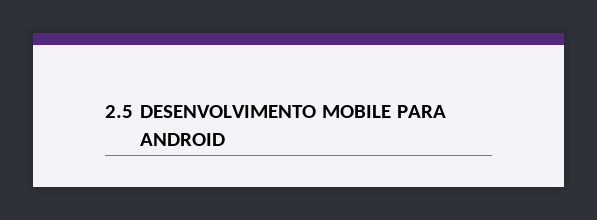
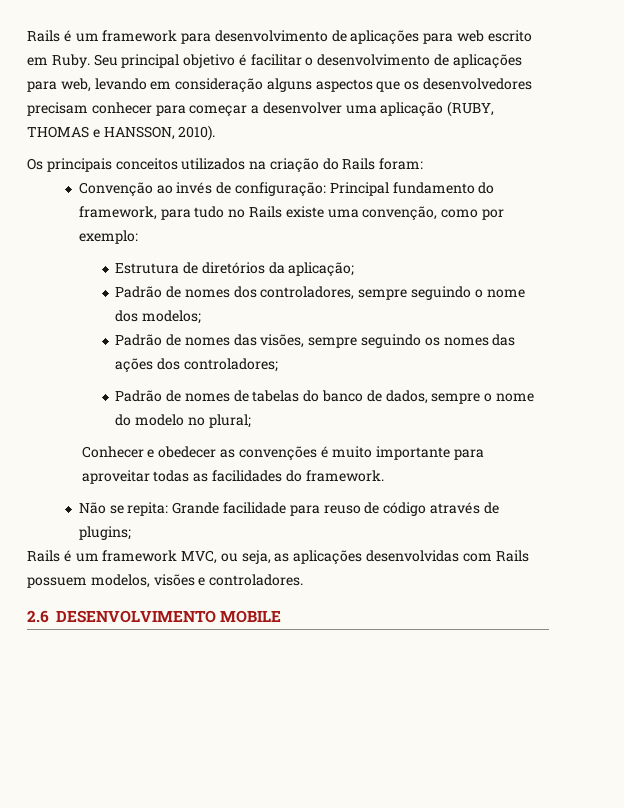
[105,105,446,118] [140,133,226,146] 2.5 DESENVOLVIMENTO MOBILE PARA ANDROID -> [27,30,532,45] [27,54,522,69] [27,78,533,93] [27,101,495,117] [27,125,216,141] [27,158,424,173] [78,182,495,197] [78,206,504,221] [78,230,138,244] [115,262,355,277] [115,286,525,300] [115,310,202,324] [115,334,516,348] [115,358,278,373] [115,390,534,404] [115,414,251,428] [81,446,484,461] [81,470,384,484] [78,502,499,516] [78,526,131,540] [27,550,529,565] [27,574,304,588] [27,610,282,623] Rails é um framework para desenvolvimento de aplicações para web escrito em Ruby. Seu principal objetivo é facilitar o desenvolvimento de aplicações para web, levando em consideração alguns aspectos que os desenvolvedores precisam conhecer para começar a desenvolver uma aplicação (RUBY, THOMAS e HANSSON, 2010). // Os principais conceitos utilizados na criação do Rails foram: // Convenção ao invés de configuração: Principal fundamento do framework, para tudo no Rails existe uma convenção, como por exemplo: // Estrutura de diretórios da aplicação; // Padrão de nomes dos controladores, sempre seguindo o nome dos modelos; // Padrão de nomes das visões, sempre seguindo os nomes das ações dos controladores; // Padrão de nomes de tabelas do banco de dados, sempre o nome do modelo no plural; // Conhecer e obedecer as convenções é muito importante para aproveitar todas as facilidades do framework. // Não se repita: Grande facilidade para reuso de código através de plugins; // Rails é um framework MVC, ou seja, as aplicações desenvolvidas com Rails possuem modelos, visões e controladores. // 2.6 DESENVOLVIMENTO MOBILE

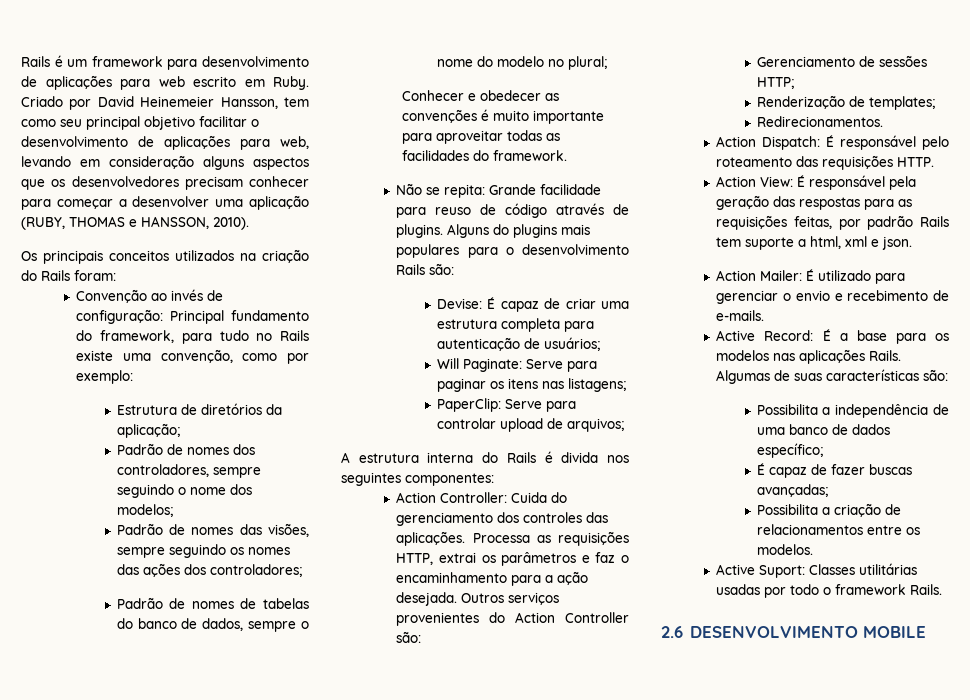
[93,54,118,66] Seu -> [21,96,309,110] [21,119,82,127] Criado por David Heinemeier Hansson, tem como seu
[238,54,247,66] é -> (195, 123) none
[78,526,131,540] [27,550,529,565] [27,574,304,588] plugins; // Rails é um framework MVC, ou seja, as aplicações desenvolvidas com Rails possuem modelos, visões e controladores. -> [396,224,591,238] [396,244,629,258] [396,263,455,275] [436,297,629,312] [436,318,594,332] [436,337,600,351] [436,358,597,372] [436,378,626,392] [436,398,576,412] [436,418,624,432] [341,451,629,463] [341,472,494,486] [396,492,568,503] [396,512,609,526] [396,531,629,546] [396,552,629,566] [396,571,589,586] [396,592,560,606] [396,612,629,626] [396,631,422,643] [756,55,927,67] [756,77,794,89] [756,95,935,110] [756,116,883,127] [716,135,949,150] [716,155,935,170] [716,175,917,190] [716,195,913,210] [716,215,949,230] [716,236,913,250] [716,269,906,284] [716,290,949,304] [716,310,765,321] [716,329,949,344] [716,349,902,364] [716,369,949,384] [756,404,949,418] [756,424,890,435] [756,443,823,458] [756,463,912,478] [756,484,828,497] [756,503,901,517] [756,524,920,535] [756,544,813,555] [716,563,918,578] [716,584,943,598] plugins. Alguns do plugins mais populares para o desenvolvimento Rails são: // Devise: É capaz de criar uma estrutura completa para autenticação de usuários; // Will Paginate: Serve para paginar os itens nas listagens; // PaperClip: Serve para controlar upload de arquivos; // A estrutura interna do Rails é divida nos seguintes componentes: // Action Controller: Cuida do gerenciamento dos controles das aplicações. Processa as requisições HTTP, extrai os parâmetros e faz o encaminhamento para a ação desejada. Outros serviços provenientes do Action Controller são: // Gerenciamento de sessões HTTP; // Renderização de templates; // Redirecionamentos. // Action Dispatch: É responsável pelo roteamento das requisições HTTP. // Action View: É responsável pela geração das respostas para as requisições feitas, por padrão Rails tem suporte a html, xml e json. // Action Mailer: É utilizado para gerenciar o envio e recebimento de e-mails. // Active Record: É a base para os modelos nas aplicações Rails. Algumas de suas características são: // Possibilita a independência de uma banco de dados específico; // É capaz de fazer buscas avançadas; // Possibilita a criação de relacionamentos entre os modelos. // Active Suport: Classes utilitárias usadas por todo o framework Rails.

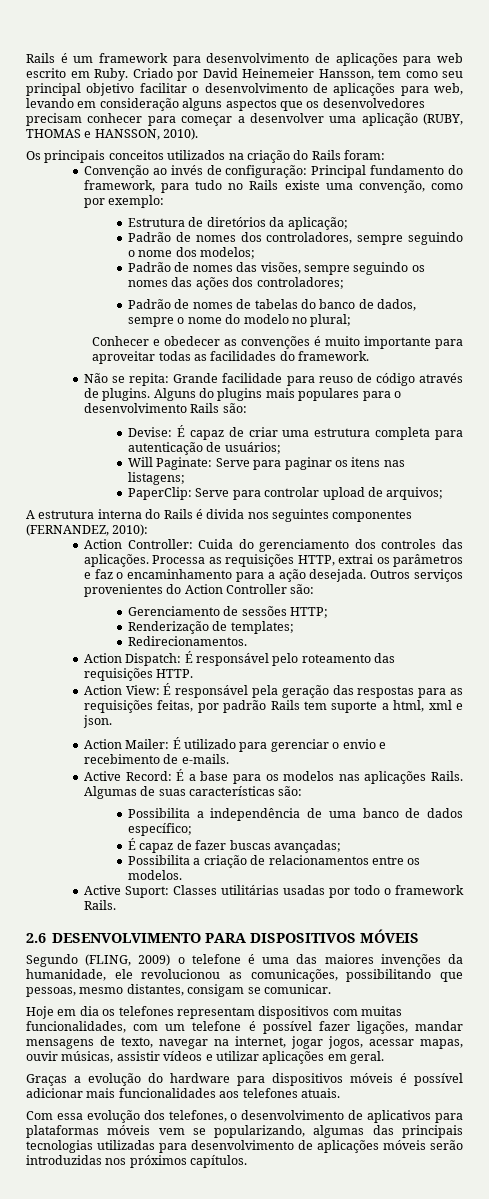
[405,473,494,486] componentes: -> [332,510,413,522] [26,524,149,536] componentes (FERNANDEZ, 2010):
[862,626,926,638] MOBILE -> [205,929,420,943] [26,954,463,967] [26,969,463,982] [26,984,331,997] [26,1006,402,1019] [26,1021,463,1034] [26,1036,463,1049] [26,1051,384,1064] [26,1073,463,1086] [26,1088,340,1098] [26,1110,464,1123] [26,1125,463,1138] [26,1140,463,1153] [26,1155,248,1168] PARA DISPOSITIVOS MÓVEIS // Segundo (FLING, 2009) o telefone é uma das maiores invenções da humanidade, ele revolucionou as comunicações, possibilitando que pessoas, mesmo distantes, consigam se comunicar. // Hoje em dia os telefones representam dispositivos com muitas funcionalidades, com um telefone é possível fazer ligações, mandar mensagens de texto, navegar na internet, jogar jogos, acessar mapas, ouvir músicas, assistir vídeos e utilizar aplicações em geral. // Graças a evolução do hardware para dispositivos móveis é possível adicionar mais funcionalidades aos telefones atuais. // Com essa evolução dos telefones, o desenvolvimento de aplicativos para plataformas móveis vem se popularizando, algumas das principais tecnologias utilizadas para desenvolvimento de aplicações móveis serão introduzidas nos próximos capítulos.

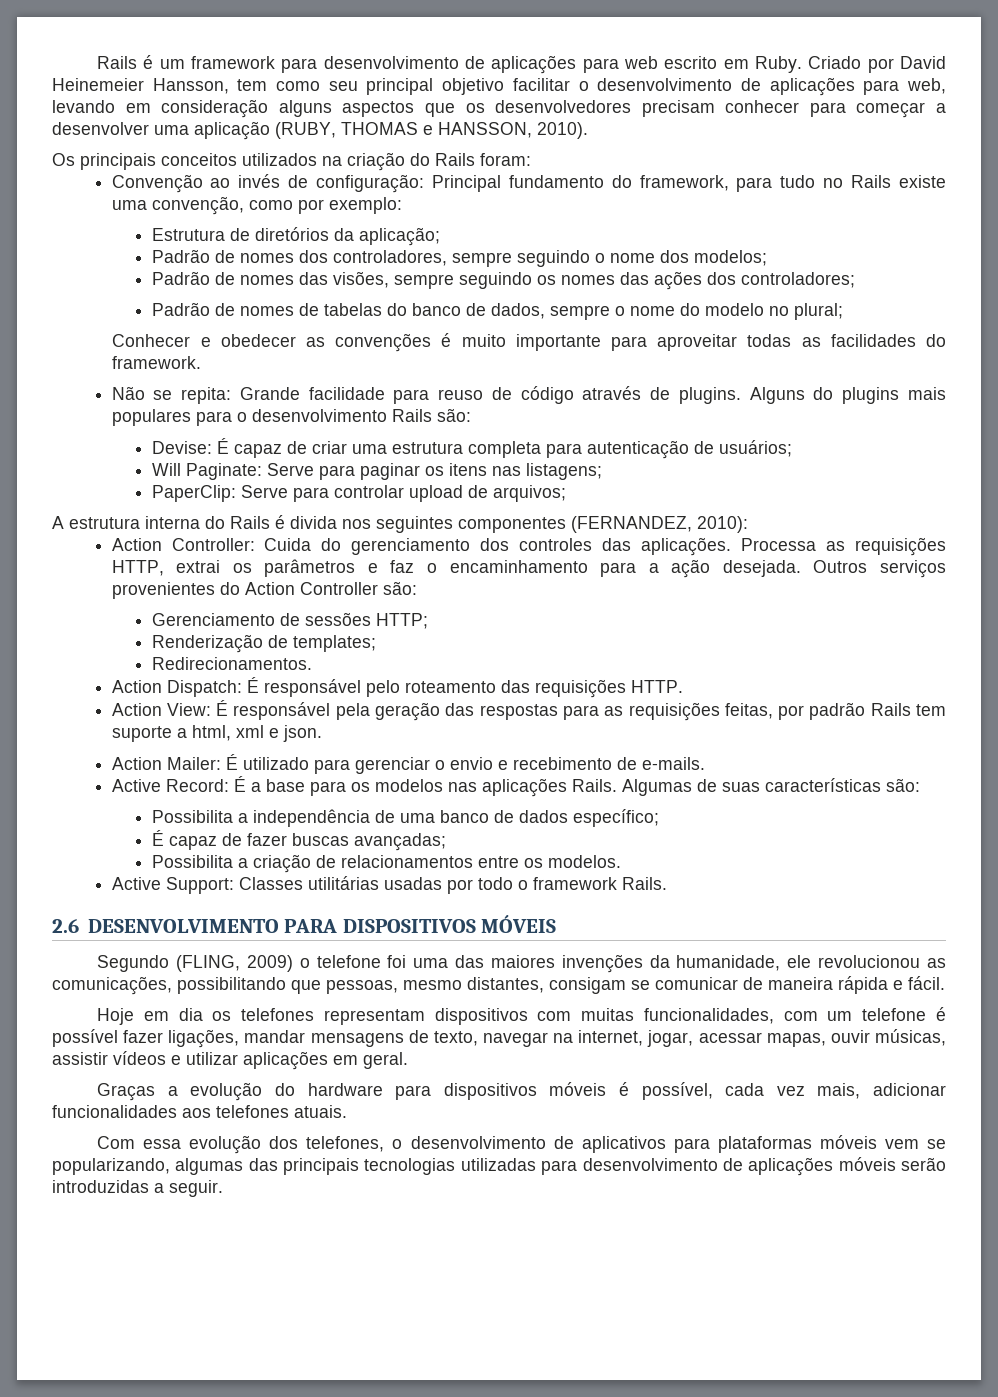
[124,886,169,898] Suport: -> [165,877,234,894] Support:
[247,954,255,964] é -> [387,955,407,968] foi
[263,984,331,994] comunicar. -> [655,976,945,994] comunicar de maneira rápida e fácil.
[291,1036,363,1049] jogar jogos, -> [647,1030,694,1047] jogar,
[414,1073,463,1086] [26,1088,116,1098] possível adicionar mais -> [641,1082,947,1100] possível, cada vez mais, adicionar
[105,1155,248,1168] nos próximos capítulos. -> [154,1180,223,1197] a seguir.

